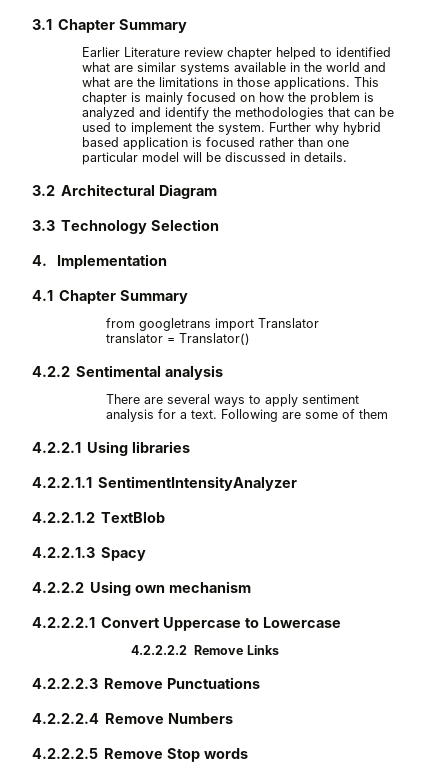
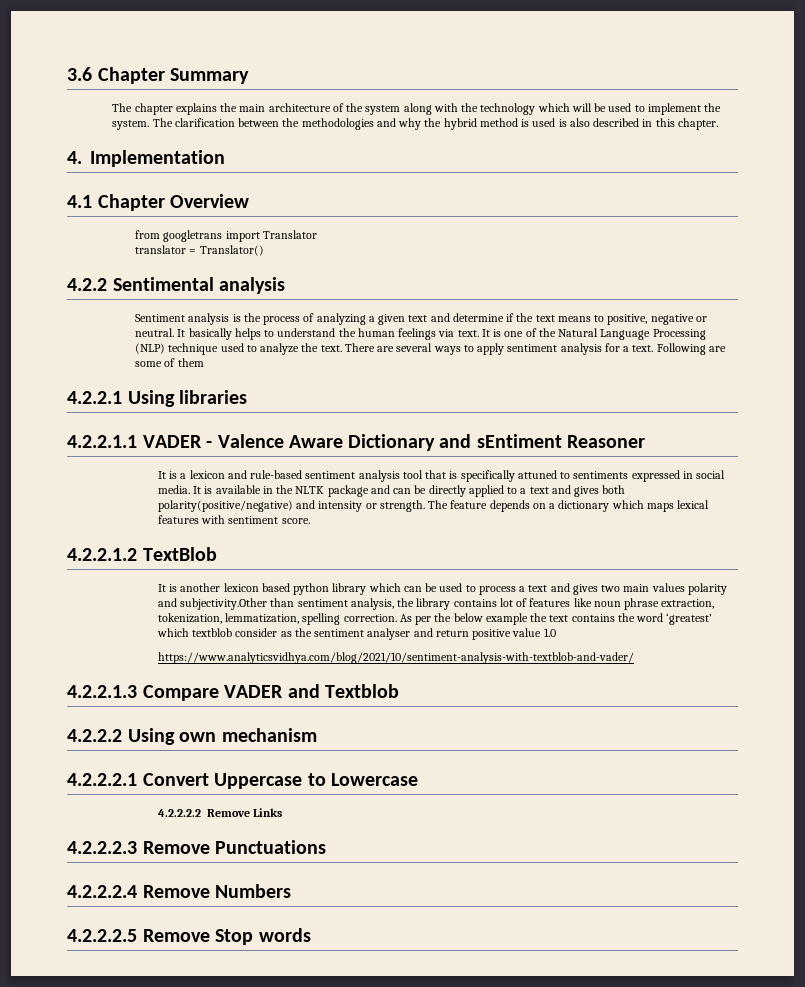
[32,19,188,33] [81,47,391,60] [81,62,386,75] [81,77,379,90] [81,92,374,105] [81,107,375,120] 3.1 Chapter Summary // Earlier Literature review chapter helped to identified what are similar systems available in the world and what are the limitations in those applications. This chapter is mainly focused on how the problem is analyzed and identify the methodologies that can -> [67,67,250,84] [112,103,592,115] 3.6 Chapter Summary // The chapter explains the main architecture of the system along with the technology which will
[268,122,381,135] [81,137,349,150] [81,152,347,165] [32,184,218,199] [32,219,220,234] Further why hybrid based application is focused rather than one particular model will be discussed in details. // 3.2 Architectural Diagram // 3.3 Technology Selection -> [152,118,718,130] The clarification between the methodologies and why the hybrid method is used is also described in this chapter.
[120,290,189,304] Summary -> [170,194,250,208] Overview
(224, 372) none -> [135,313,707,325] [135,328,706,340] [135,343,342,355] Sentiment analysis is the process of analyzing a given text and determine if the text means to positive, negative or neutral. It basically helps to understand the human feelings via text. It is one of the Natural Language Processing (NLP) technique used to analyze the text.
[98,476,298,491] [32,512,166,523] [32,547,147,561] SentimentIntensityAnalyzer // 4.2.2.1.2 TextBlob // 4.2.2.1.3 Spacy -> [143,434,645,451] [157,470,726,482] [157,485,626,497] [157,500,710,512] [157,515,310,524] [67,547,217,561] [157,583,727,595] [157,598,715,610] [157,613,713,625] [156,628,556,640] [157,652,634,664] [67,684,399,701] VADER - Valence Aware Dictionary and sEntiment Reasoner // It is a lexicon and rule-based sentiment analysis tool that is specifically attuned to sentiments expressed in social media. It is available in the NLTK package and can be directly applied to a text and gives both polarity(positive/negative) and intensity or strength. The feature depends on a dictionary which maps lexical features with sentiment score. // 4.2.2.1.2 TextBlob // It is another lexicon based python library which can be used to process a text and gives two main values polarity and subjectivity.Other than sentiment analysis, the library contains lot of features like noun phrase extraction, tokenization, lemmatization, spelling correction. As per the below example the text contains the word ‘greatest’ which textblob consider as the sentiment analyser and return positive value 1.0 // https://www.analyticsvidhya.com/blog/2021/10/sentiment-analysis-with-textblob-and-vader/ // 4.2.2.1.3 Compare VADER and Textblob

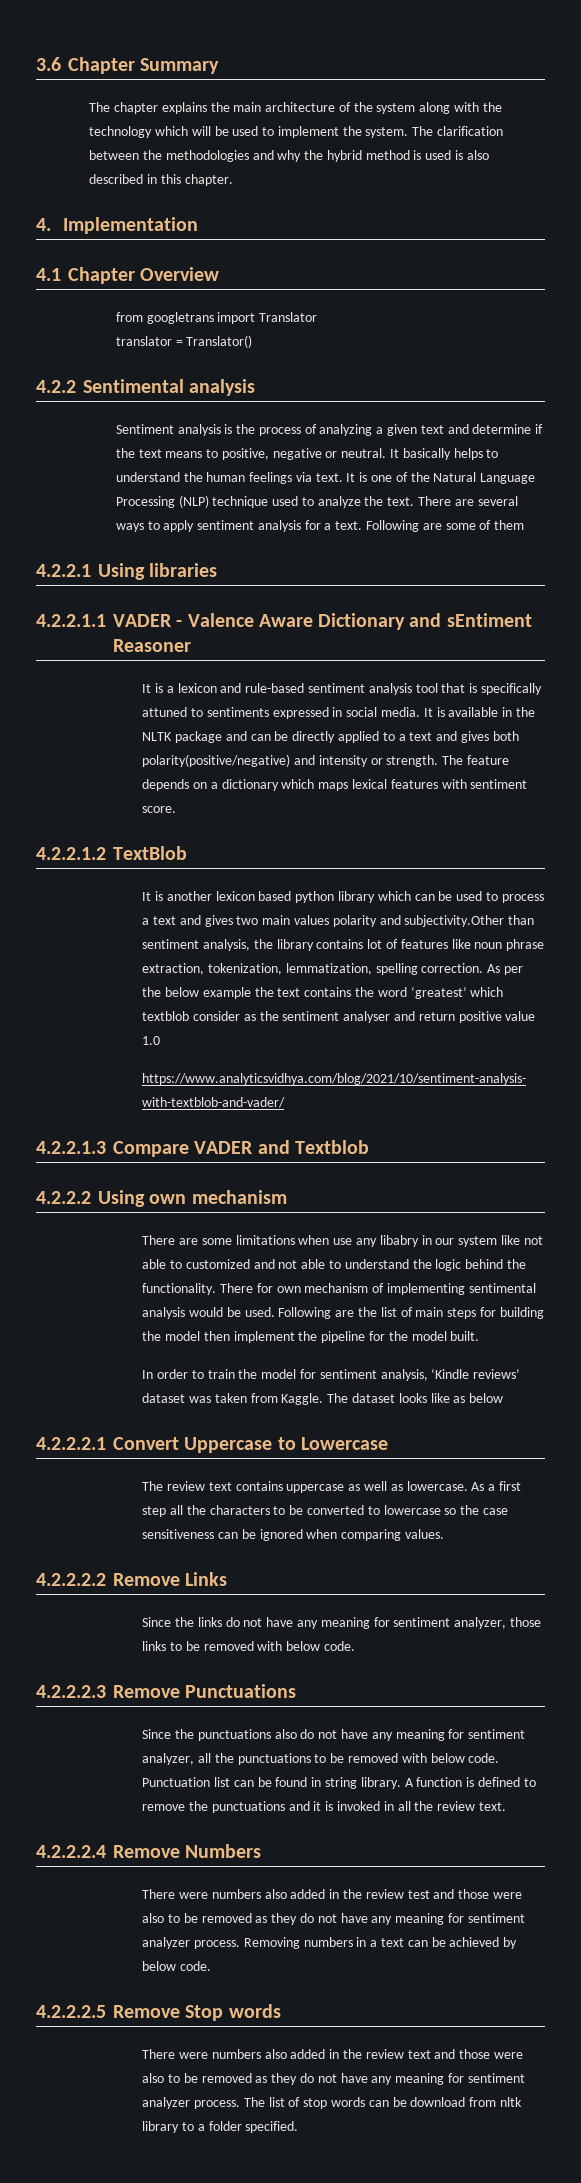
(317, 735) none -> [142,1235,543,1247] [142,1259,526,1271] [142,1283,536,1295] [142,1307,544,1319] [142,1331,480,1343] [142,1368,521,1381] [142,1393,504,1405] // There are some limitations when use any libabry in our system like not able to customized and not able to understand the logic behind the functionality. There for own mechanism of implementing sentimental analysis would be used. Following are the list of main steps for building the model then implement the pipeline for the model built. // In order to train the model for sentiment analysis, ‘Kindle reviews’ dataset was taken from Kaggle. The dataset looks like as below
[157,808,283,817] [67,840,327,854] [67,884,292,898] [67,928,311,945] 4.2.2.2.2 Remove Links // 4.2.2.2.3 Remove Punctuations // 4.2.2.2.4 Remove Numbers // 4.2.2.2.5 Remove Stop words -> [142,1481,521,1493] [142,1505,508,1517] [142,1529,445,1541] [36,1572,228,1586] [142,1617,541,1629] [142,1641,356,1651] [36,1684,297,1698] [142,1729,526,1741] [142,1753,500,1765] [142,1777,536,1789] [142,1801,506,1813] [36,1844,262,1858] [142,1889,522,1899] [142,1913,525,1925] [142,1937,518,1949] [142,1961,212,1971] [36,2004,281,2021] [142,2049,523,2059] [142,2073,525,2085] [142,2097,522,2109] [142,2121,299,2133] The review text contains uppercase as well as lowercase. As a first step all the characters to be converted to lowercase so the case sensitiveness can be ignored when comparing values. // 4.2.2.2.2 Remove Links // Since the links do not have any meaning for sentiment analyzer, those links to be removed with below code. // 4.2.2.2.3 Remove Punctuations // Since the punctuations also do not have any meaning for sentiment analyzer, all the punctuations to be removed with below code. Punctuation list can be found in string library. A function is defined to remove the punctuations and it is invoked in all the review text. // 4.2.2.2.4 Remove Numbers // There were numbers also added in the review test and those were also to be removed as they do not have any meaning for sentiment analyzer process. Removing numbers in a text can be achieved by below code. // 4.2.2.2.5 Remove Stop words // There were numbers also added in the review text and those were also to be removed as they do not have any meaning for sentiment analyzer process. The list of stop words can be download from nltk library to a folder specified.

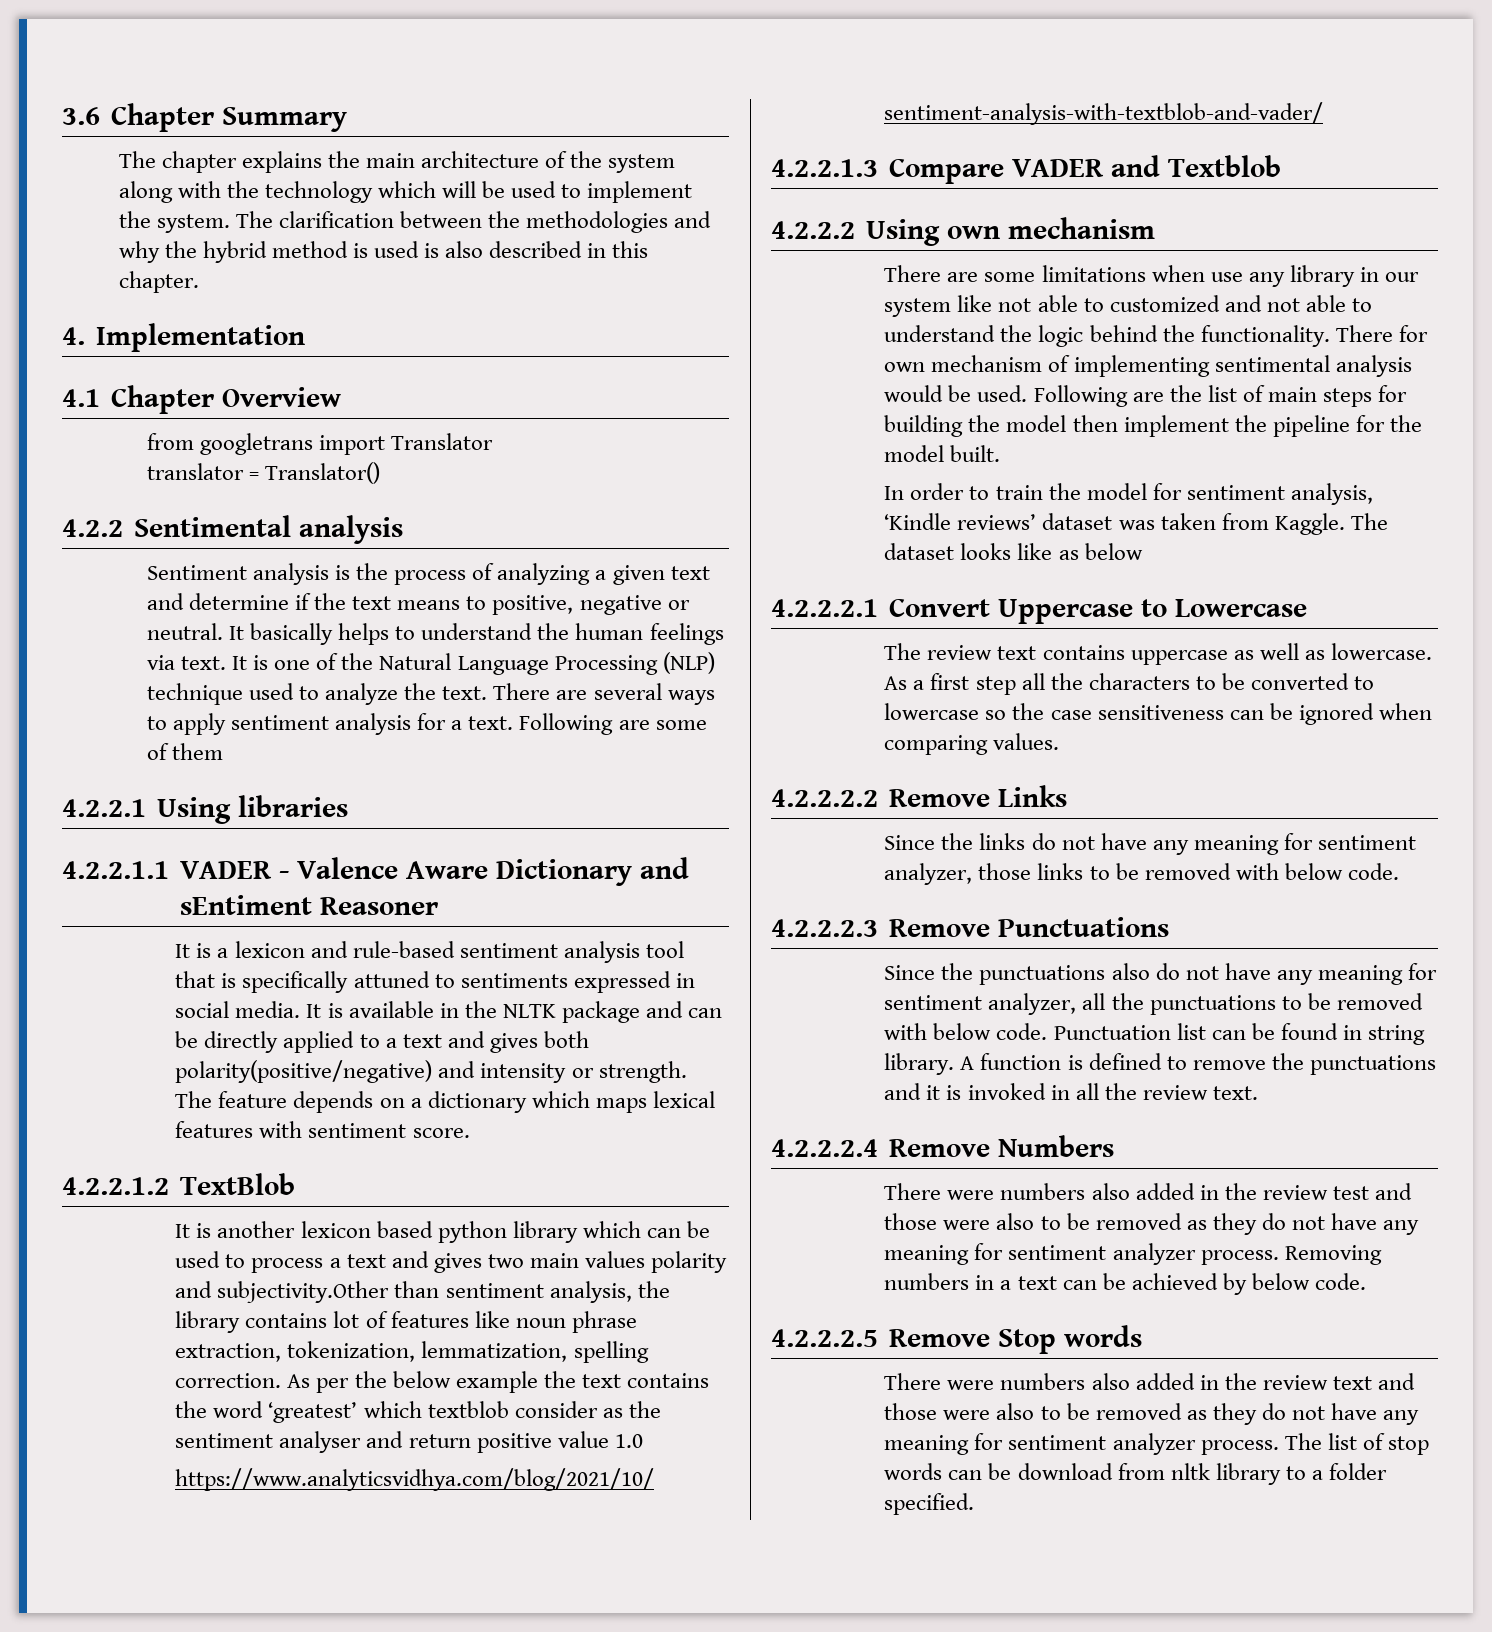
[379,1235,419,1247] libabry -> [1289,265,1355,287] library

